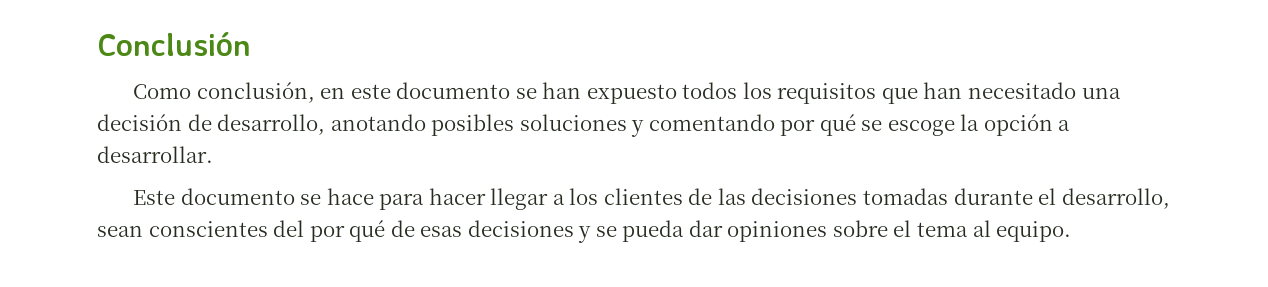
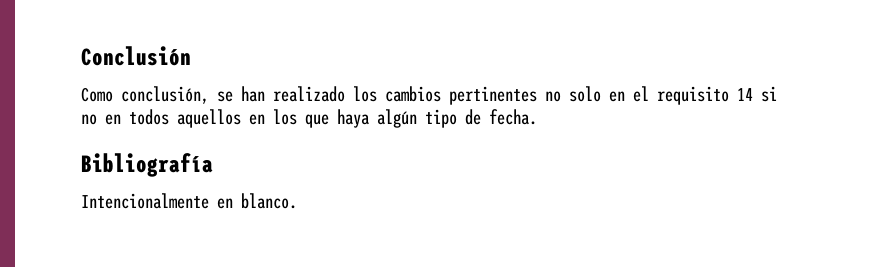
[320,82,1121,104] [97,114,1071,137] [97,146,213,163] [133,188,1170,210] [97,220,1072,243] en este documento se han expuesto todos los requisitos que han necesitado una decisión de desarrollo, anotando posibles soluciones y comentando por qué se escoge la opción a desarrollar. // Este documento se hace para hacer llegar a los clientes de las decisiones tomadas durante el desarrollo, sean conscientes del por qué de esas decisiones y se pueda dar opiniones sobre el tema al equipo. -> [217,86,777,105] [81,109,537,128] [81,153,213,177] [81,193,297,209] se han realizado los cambios pertinentes no solo en el requisito 14 si no en todos aquellos en los que haya algún tipo de fecha. // Bibliografía // Intencionalmente en blanco.

